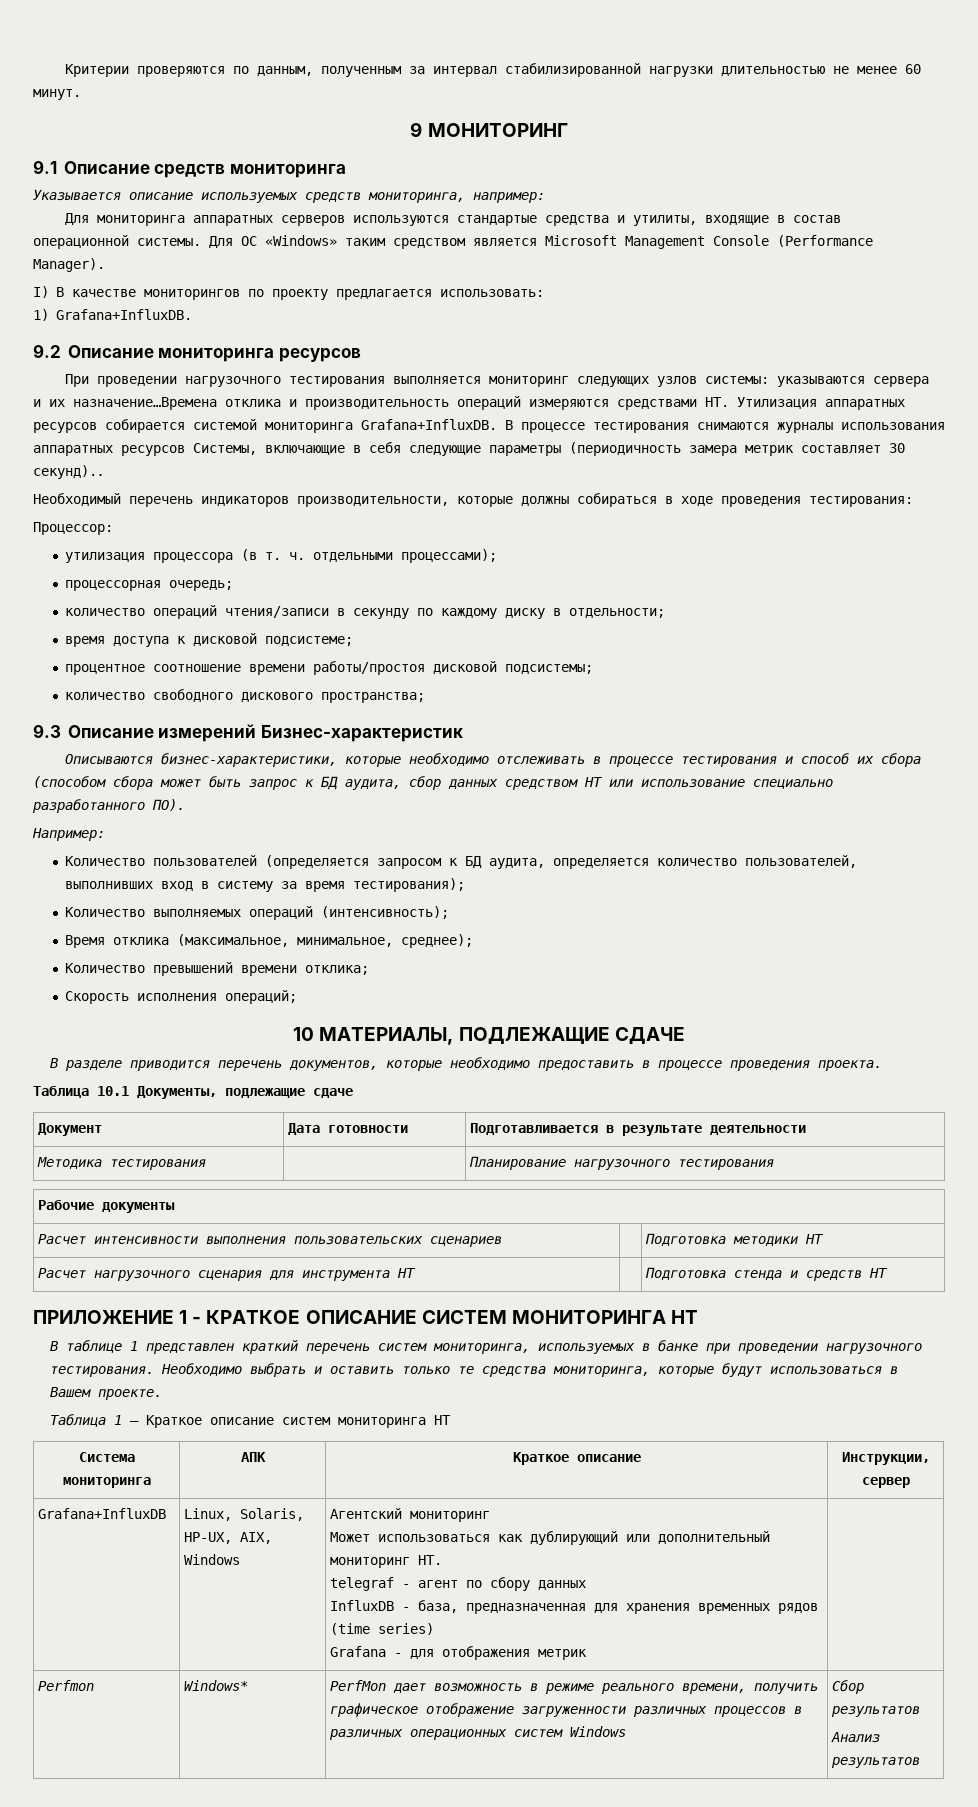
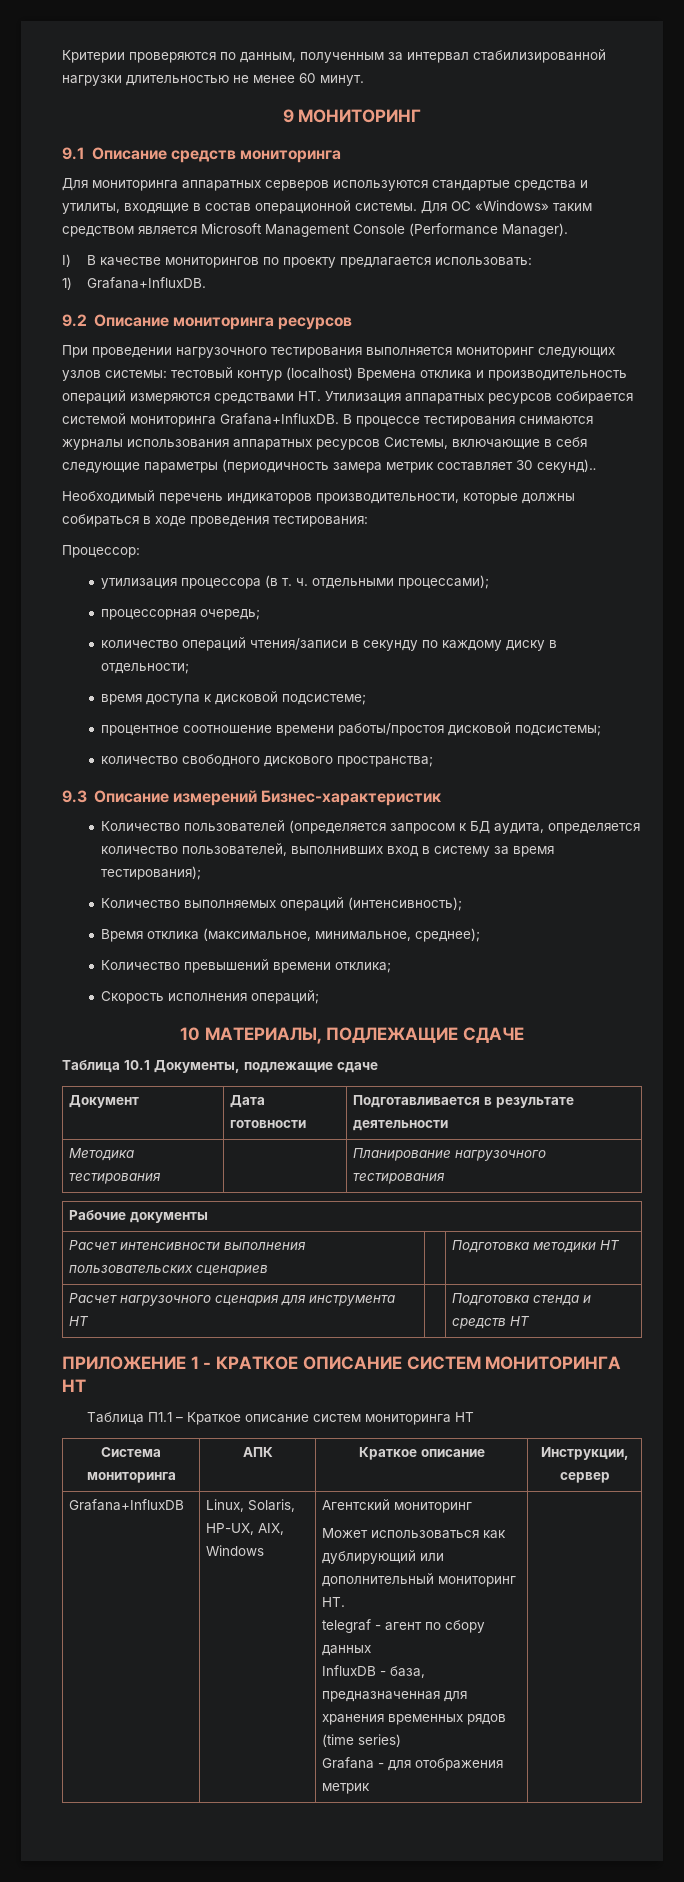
[33,189,545,203] // Указывается описание используемых средств мониторинга, например: -> (342, 156) none
[777,376,930,387] [33,397,217,410] указываются сервера и их назначение…Времена -> [171,367,416,381] тестовый контур (localhost) Времена
[65,753,922,767] [33,776,833,790] [32,799,185,813] [32,828,105,841] // Описываются бизнес-характеристики, которые необходимо отслеживать в процессе тестирования и способ их сбора (способом сбора может быть запрос к БД аудита, сбор данных средством НТ или использование специально разработанного ПО). // Например: -> (442, 798) none
[50,1057,883,1071] // В разделе приводится перечень документов, которые необходимо предоставить в процессе проведения проекта. -> (525, 1035) none
[50,1340,923,1354] [50,1363,899,1377] [50,1387,163,1400] [50,1414,123,1427] // В таблице 1 представлен краткий перечень систем мониторинга, используемых в банке при проведении нагрузочного тестирования. Необходимо выбрать и оставить только те средства мониторинга, которые будут использоваться в Вашем проекте. // Таблица 1 -> [86,1412,172,1425] // Таблица П1.1
[38,1680,95,1691] [184,1680,249,1691] [330,1680,819,1694] [330,1703,803,1717] [329,1726,627,1740] [832,1680,865,1694] [831,1706,921,1717] [831,1732,881,1743] [831,1757,921,1768] // Perfmon | Windows* | PerfMon дает возможность в режиме реального времени, получить графическое отображение загруженности различных процессов в различных операционных систем Windows | Сбор результатов // Анализ результатов -> (371, 1788) none

